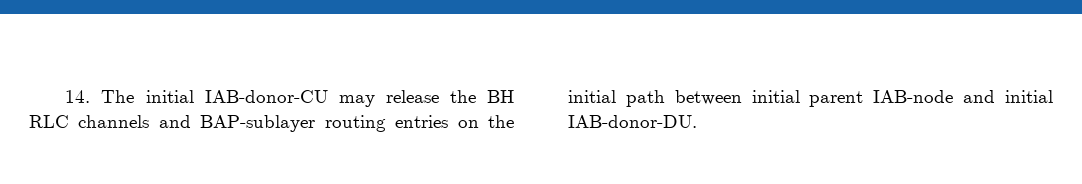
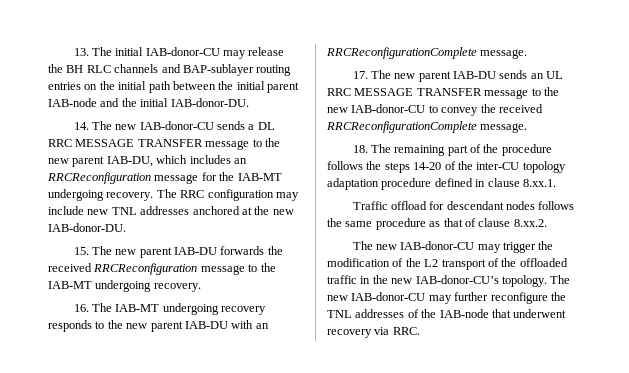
[65,90,91,103] 14. -> [73,48,89,56] 13.
(742, 97) none -> [218,81,234,90] the
(996, 96) none -> [121,98,137,107] the
(697, 121) none -> [73,121,275,130] [48,138,280,150] [48,155,247,167] [47,172,282,184] [48,189,299,201] [48,206,294,215] [48,223,126,232] [73,246,283,258] [48,263,276,275] [48,280,201,292] [73,303,267,315] [48,320,269,332] [326,47,528,59] [352,70,564,82] [327,87,559,99] [327,104,543,116] [326,121,528,133] [352,144,552,156] [327,161,566,173] [327,178,556,190] [352,201,575,210] [327,218,547,230] [352,241,554,253] [327,258,568,270] [327,275,571,287] [327,292,566,304] [327,309,567,318] [327,327,420,338] // 14. The new IAB-donor-CU sends a DL RRC MESSAGE TRANSFER message to the new parent IAB-DU, which includes an RRCReconfiguration message for the IAB-MT undergoing recovery. The RRC configuration may include new TNL addresses anchored at the new IAB-donor-DU. // 15. The new parent IAB-DU forwards the received RRCReconfiguration message to the IAB-MT undergoing recovery. // 16. The IAB-MT undergoing recovery responds to the new parent IAB-DU with an RRCReconfigurationComplete message. // 17. The new parent IAB-DU sends an UL RRC MESSAGE TRANSFER message to the new IAB-donor-CU to convey the received RRCReconfigurationComplete message. // 18. The remaining part of the procedure follows the steps 14-20 of the inter-CU topology adaptation procedure defined in clause 8.xx.1. // Traffic offload for descendant nodes follows the same procedure as that of clause 8.xx.2. // The new IAB-donor-CU may trigger the modification of the L2 transport of the offloaded traffic in the new IAB-donor-CU’s topology. The new IAB-donor-CU may further reconfigure the TNL addresses of the IAB-node that underwent recovery via RRC.

